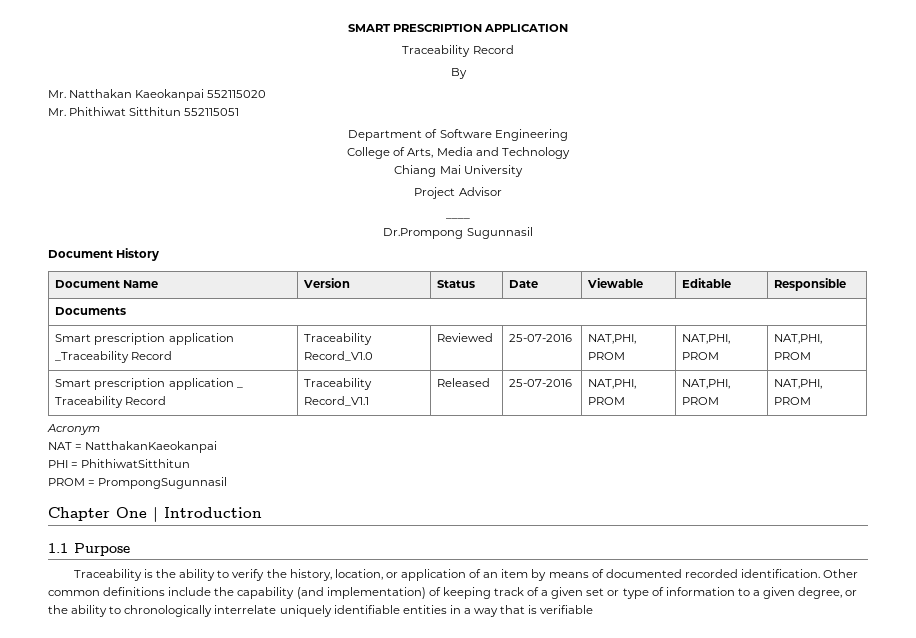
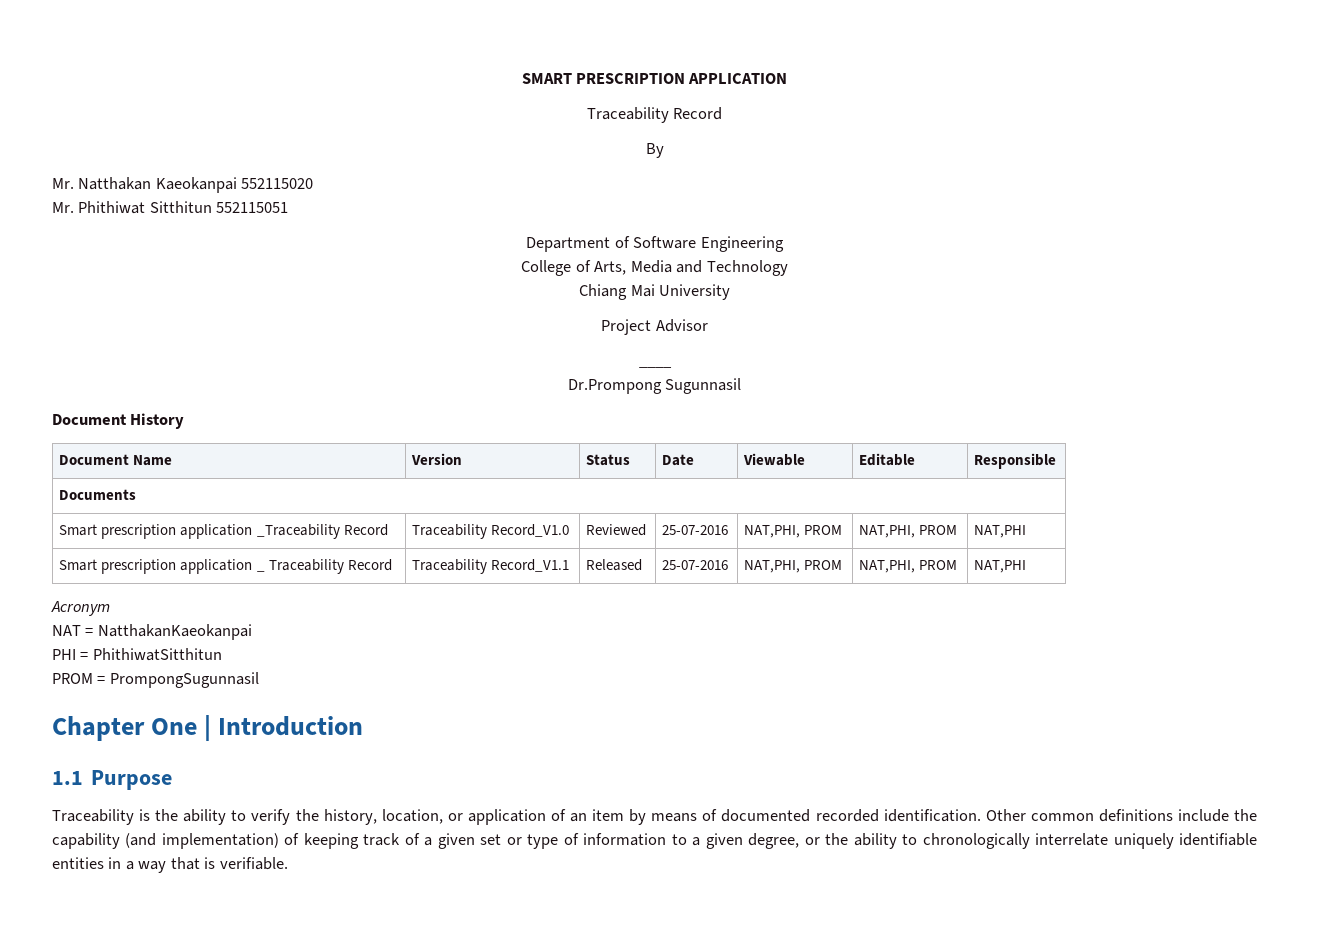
[774,334,823,344] [774,352,812,360] NAT,PHI, PROM -> [974,525,1027,538] NAT,PHI
[774,379,823,389] [774,397,812,405] NAT,PHI, PROM -> [974,560,1027,573] NAT,PHI
[540,605,594,614] verifiable -> [219,857,288,870] verifiable.

